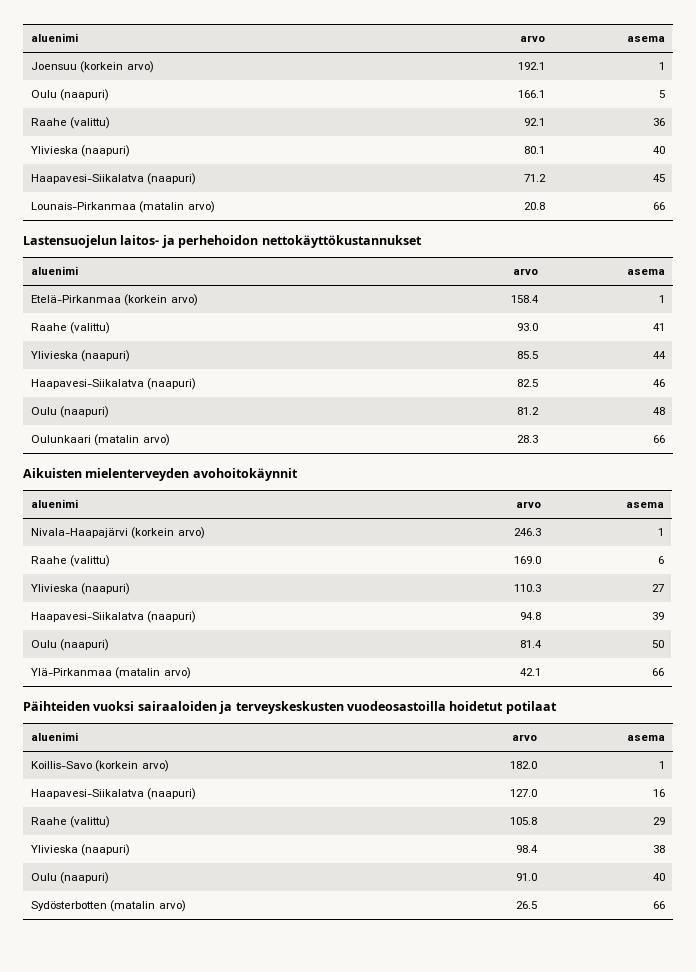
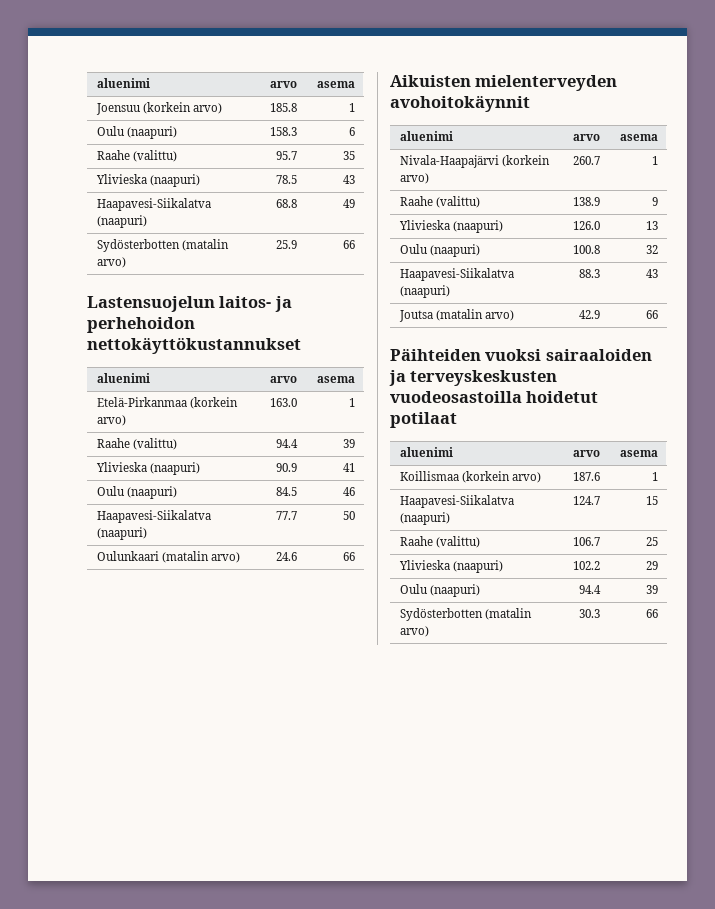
[517,62,545,70] 192.1 -> [269,103,297,112] 185.8
[517,90,545,98] [658,90,665,98] [31,117,111,129] [523,118,545,126] [652,118,665,126] [31,145,131,157] [523,146,545,154] [652,146,665,154] [31,173,197,185] [523,174,546,182] [652,174,665,182] [31,201,215,213] [523,202,545,210] 166.1 | 5 // Raahe (valittu) | 92.1 | 36 // Ylivieska (naapuri) | 80.1 | 40 // Haapavesi-Siikalatva (naapuri) | 71.2 | 45 // Lounais-Pirkanmaa (matalin arvo) | 20.8 -> [269,127,297,136] [348,127,355,136] [96,150,177,162] [275,151,297,160] [342,151,355,160] [95,174,200,187] [275,175,297,184] [342,175,355,184] [96,198,211,211] [96,215,147,228] [275,199,297,208] [342,199,355,208] [96,239,229,252] [96,257,126,268] [275,240,297,249] 158.3 | 6 // Raahe (valittu) | 95.7 | 35 // Ylivieska (naapuri) | 78.5 | 43 // Haapavesi-Siikalatva (naapuri) | 68.8 | 49 // Sydösterbotten (matalin arvo) | 25.9
[510,295,539,303] [658,295,665,303] [31,322,111,334] [516,323,538,331] [652,323,665,331] [31,350,131,362] [516,351,538,359] [652,351,666,359] [31,378,197,390] [516,379,538,387] [652,379,665,387] [31,406,110,418] [516,407,539,415] [652,407,665,415] 158.4 | 1 // Raahe (valittu) | 93.0 | 41 // Ylivieska (naapuri) | 85.5 | 44 // Haapavesi-Siikalatva (naapuri) | 82.5 | 46 // Oulu (naapuri) | 81.2 | 48 -> [269,398,297,407] [348,398,355,407] [96,438,177,450] [275,439,298,448] [342,439,355,448] [95,462,200,475] [275,463,297,472] [342,463,355,472] [96,486,177,499] [275,487,297,496] [342,487,355,496] [96,510,211,523] [96,527,147,540] [275,511,297,520] [342,511,355,520] 163.0 | 1 // Raahe (valittu) | 94.4 | 39 // Ylivieska (naapuri) | 90.9 | 41 // Oulu (naapuri) | 84.5 | 46 // Haapavesi-Siikalatva (naapuri) | 77.7 | 50
[516,435,538,443] 28.3 -> [275,552,297,561] 24.6
[513,528,541,536] [657,528,664,536] [31,555,111,567] [513,556,541,564] [657,556,664,564] [31,583,131,595] [513,584,541,592] [651,584,664,592] [31,611,197,623] [519,612,541,620] [651,612,664,620] [31,639,110,651] [519,640,542,648] [651,640,664,648] [31,667,191,679] [519,668,541,676] 246.3 | 1 // Raahe (valittu) | 169.0 | 6 // Ylivieska (naapuri) | 110.3 | 27 // Haapavesi-Siikalatva (naapuri) | 94.8 | 39 // Oulu (naapuri) | 81.4 | 50 // Ylä-Pirkanmaa (matalin arvo) | 42.1 -> [572,156,600,165] [651,156,658,165] [399,196,480,208] [572,197,600,206] [651,197,658,206] [398,220,503,233] [572,221,600,230] [645,221,658,230] [399,244,480,257] [572,245,600,254] [645,245,658,254] [399,268,514,281] [399,285,450,298] [578,269,600,278] [645,269,658,278] [398,309,514,322] [578,310,600,319] 260.7 | 1 // Raahe (valittu) | 138.9 | 9 // Ylivieska (naapuri) | 126.0 | 13 // Oulu (naapuri) | 100.8 | 32 // Haapavesi-Siikalatva (naapuri) | 88.3 | 43 // Joutsa (matalin arvo) | 42.9
[31,760,169,772] [509,761,537,769] Koillis-Savo (korkein arvo) | 182.0 -> [399,471,541,483] [572,472,600,481] Koillismaa (korkein arvo) | 187.6
[509,789,537,797] [652,789,665,797] [31,816,111,828] [509,817,537,825] [652,817,665,825] [31,844,131,856] [515,845,538,853] [652,845,665,853] [31,872,110,884] [515,873,537,881] [652,873,665,881] [31,900,186,912] [515,901,537,909] 127.0 | 16 // Raahe (valittu) | 105.8 | 29 // Ylivieska (naapuri) | 98.4 | 38 // Oulu (naapuri) | 91.0 | 40 // Sydösterbotten (matalin arvo) | 26.5 -> [572,496,600,505] [645,496,658,505] [399,536,480,548] [572,537,600,546] [645,537,658,546] [398,560,503,573] [572,561,600,570] [645,561,658,570] [399,584,480,597] [578,585,601,594] [645,585,658,594] [399,608,532,621] [399,626,429,637] [578,609,600,618] 124.7 | 15 // Raahe (valittu) | 106.7 | 25 // Ylivieska (naapuri) | 102.2 | 29 // Oulu (naapuri) | 94.4 | 39 // Sydösterbotten (matalin arvo) | 30.3

